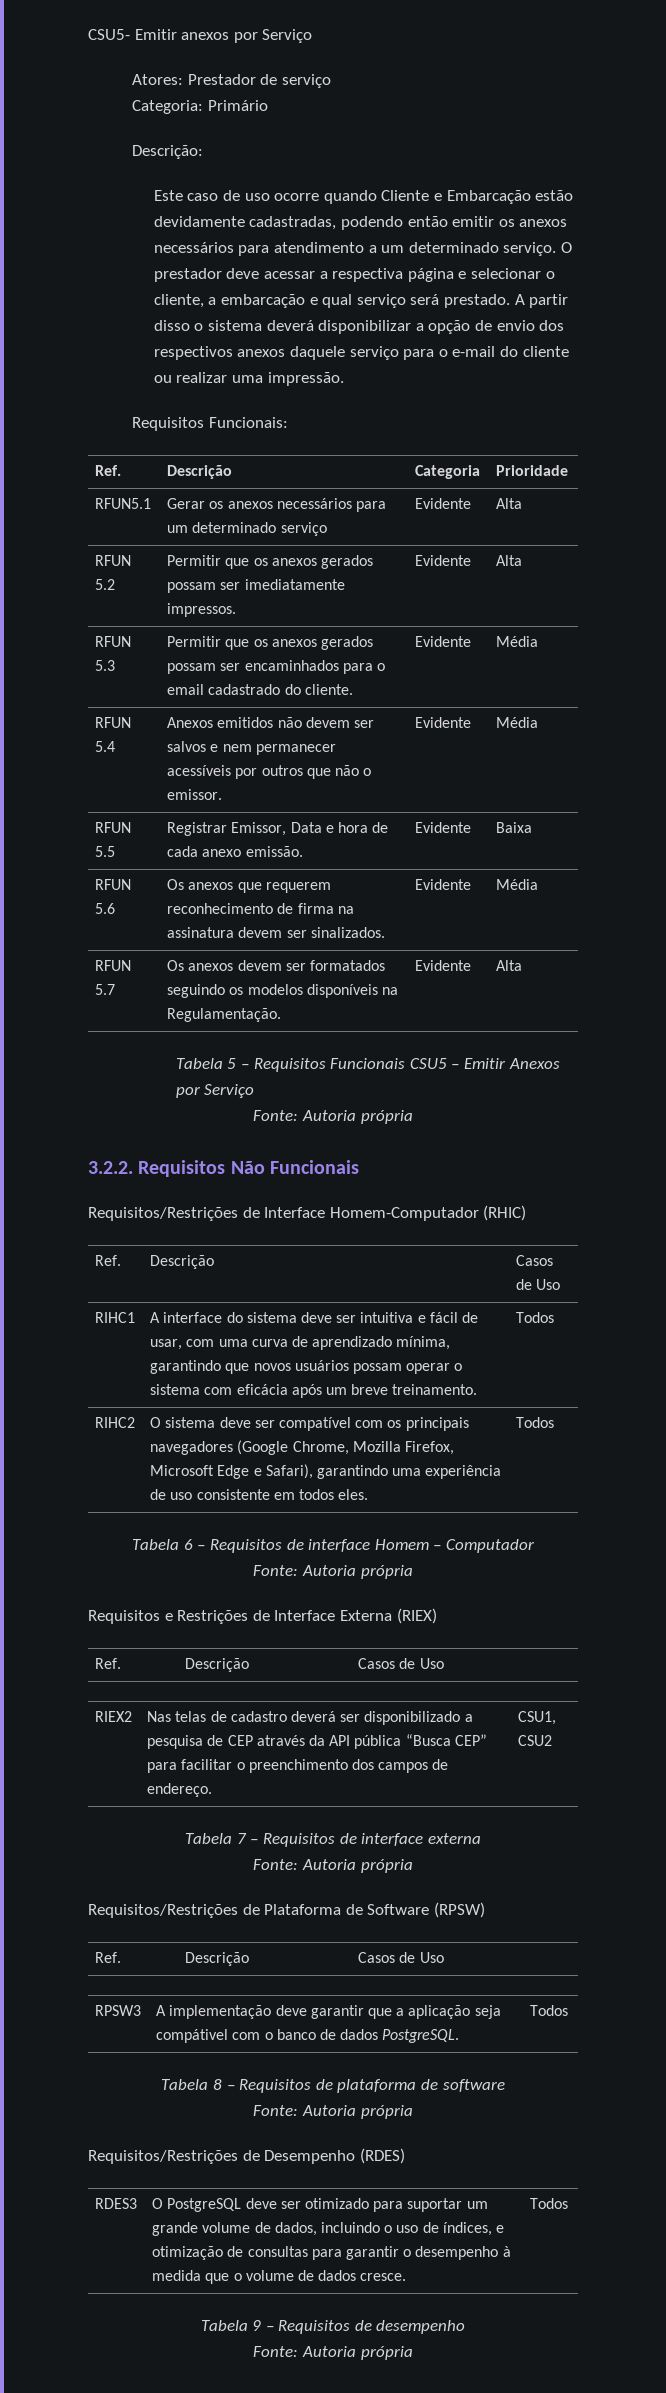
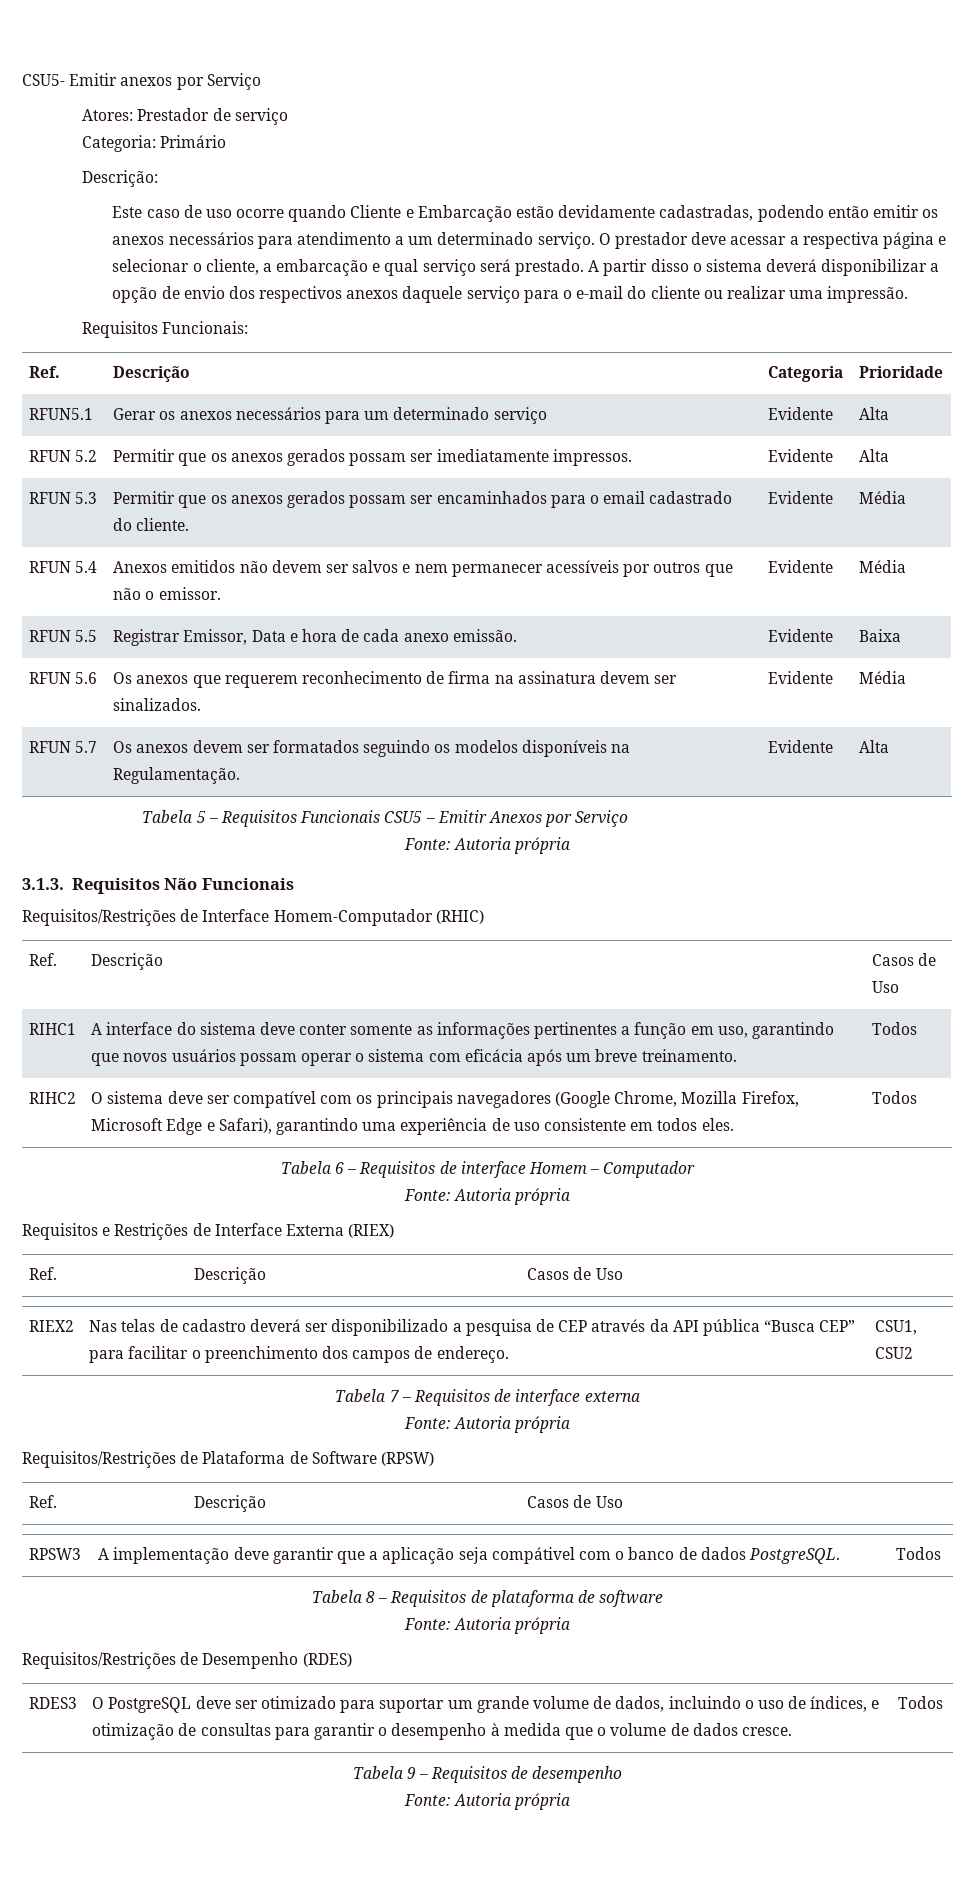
[88,1161,133,1174] 3.2.2. -> [22,878,64,890] 3.1.3.
[336,1312,478,1323] [150,1336,451,1350] ser intuitiva e fácil de usar, com uma curva de aprendizado mínima, -> [299,1022,748,1039] conter somente as informações pertinentes a função em uso,

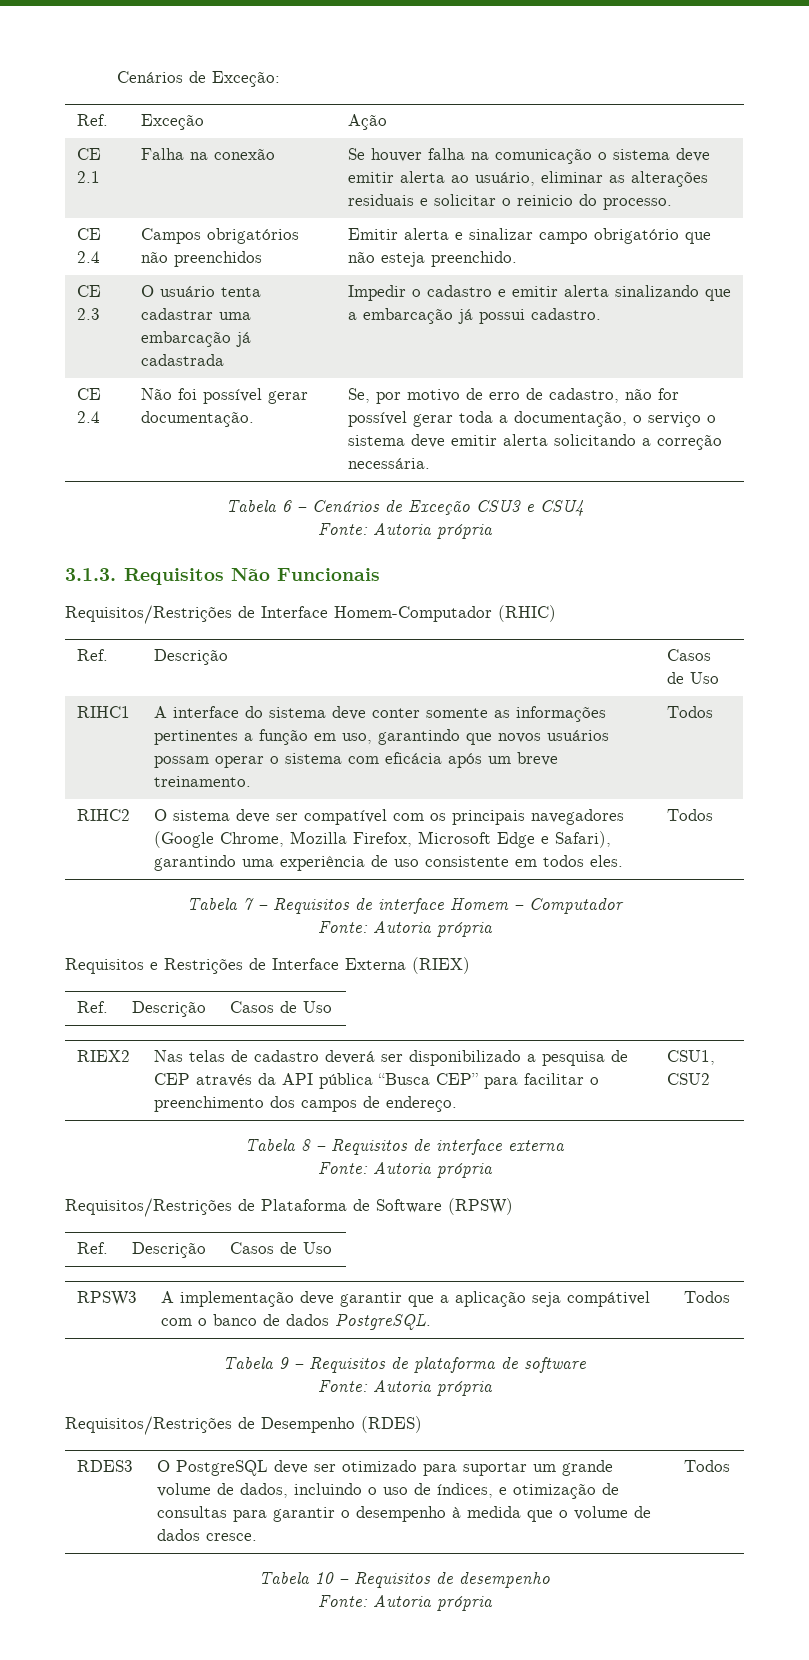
[22,73,261,90] [82,108,288,125] [82,135,227,152] [82,170,159,187] [112,205,939,222] [112,232,947,249] [112,259,940,276] [112,286,909,303] [82,321,249,338] [29,366,61,378] [113,366,191,383] [768,366,844,382] [859,366,944,378] [29,408,94,420] [113,407,547,424] [768,407,834,420] [859,407,890,420] [29,450,98,462] [113,449,632,466] [768,449,834,462] [859,449,890,462] [29,492,98,504] [113,491,733,508] [113,518,190,531] [768,491,834,504] [859,491,907,504] [29,561,98,573] [113,560,733,577] [113,587,221,600] [768,560,834,573] [859,560,907,573] [29,630,98,642] [113,629,517,646] [768,629,834,642] [859,629,902,642] [29,672,98,684] [113,671,678,688] [113,698,202,711] [768,671,834,684] [859,671,907,684] [29,741,98,753] [113,740,630,757] [113,767,241,784] [768,740,834,753] [859,740,890,753] [142,810,629,827] CSU5- Emitir anexos por Serviço // Atores: Prestador de serviço // Categoria: Primário // Descrição: // Este caso de uso ocorre quando Cliente e Embarcação estão devidamente cadastradas, podendo então emitir os anexos necessários para atendimento a um determinado serviço. O prestador deve acessar a respectiva página e selecionar o cliente, a embarcação e qual serviço será prestado. A partir disso o sistema deverá disponibilizar a opção de envio dos respectivos anexos daquele serviço para o e-mail do cliente ou realizar uma impressão. // Requisitos Funcionais: // Ref. | Descrição | Categoria | Prioridade // RFUN5.1 | Gerar os anexos necessários para um determinado serviço | Evidente | Alta // RFUN 5.2 | Permitir que os anexos gerados possam ser imediatamente impressos. | Evidente | Alta // RFUN 5.3 | Permitir que os anexos gerados possam ser encaminhados para o email cadastrado do cliente. | Evidente | Média // RFUN 5.4 | Anexos emitidos não devem ser salvos e nem permanecer acessíveis por outros que não o emissor. | Evidente | Média // RFUN 5.5 | Registrar Emissor, Data e hora de cada anexo emissão. | Evidente | Baixa // RFUN 5.6 | Os anexos que requerem reconhecimento de firma na assinatura devem ser sinalizados. | Evidente | Média // RFUN 5.7 | Os anexos devem ser formatados seguindo os modelos disponíveis na Regulamentação. | Evidente | Alta // Tabela 5 – Requisitos Funcionais CSU5 – Emitir Anexos por Serviço -> [117,71,281,87] [76,114,108,126] [140,114,204,130] [347,114,387,130] [76,148,101,160] [76,171,100,183] [140,148,275,160] [347,148,710,164] [347,171,708,187] [347,194,672,210] [76,228,101,240] [76,251,100,263] [140,228,299,244] [140,251,262,267] [347,228,711,244] [347,251,517,267] [76,285,101,297] [76,308,100,320] [140,285,261,297] [140,308,251,320] [140,331,251,347] [140,354,224,366] [347,285,731,301] [347,308,601,324] [76,388,101,400] [76,411,100,423] [140,388,308,404] [140,411,254,427] [347,388,679,404] [347,411,716,427] [347,434,722,450] [347,458,430,469] [225,500,584,516] Cenários de Exceção: // Ref. | Exceção | Ação // CE 2.1 | Falha na conexão | Se houver falha na comunicação o sistema deve emitir alerta ao usuário, eliminar as alterações residuais e solicitar o reinicio do processo. // CE 2.4 | Campos obrigatórios não preenchidos | Emitir alerta e sinalizar campo obrigatório que não esteja preenchido. // CE 2.3 | O usuário tenta cadastrar uma embarcação já cadastrada | Impedir o cadastro e emitir alerta sinalizando que a embarcação já possui cadastro. // CE 2.4 | Não foi possível gerar documentação. | Se, por motivo de erro de cadastro, não for possível gerar toda a documentação, o serviço o sistema deve emitir alerta solicitando a correção necessária. // Tabela 6 – Cenários de Exceção CSU3 e CSU4
[334,1162,344,1174] 6 -> [243,898,254,910] 7
[389,1390,399,1402] 7 -> [301,1139,311,1151] 8
[366,1591,376,1603] 8 -> [279,1357,289,1369] 9
[406,1767,416,1779] 9 -> [315,1572,334,1584] 10

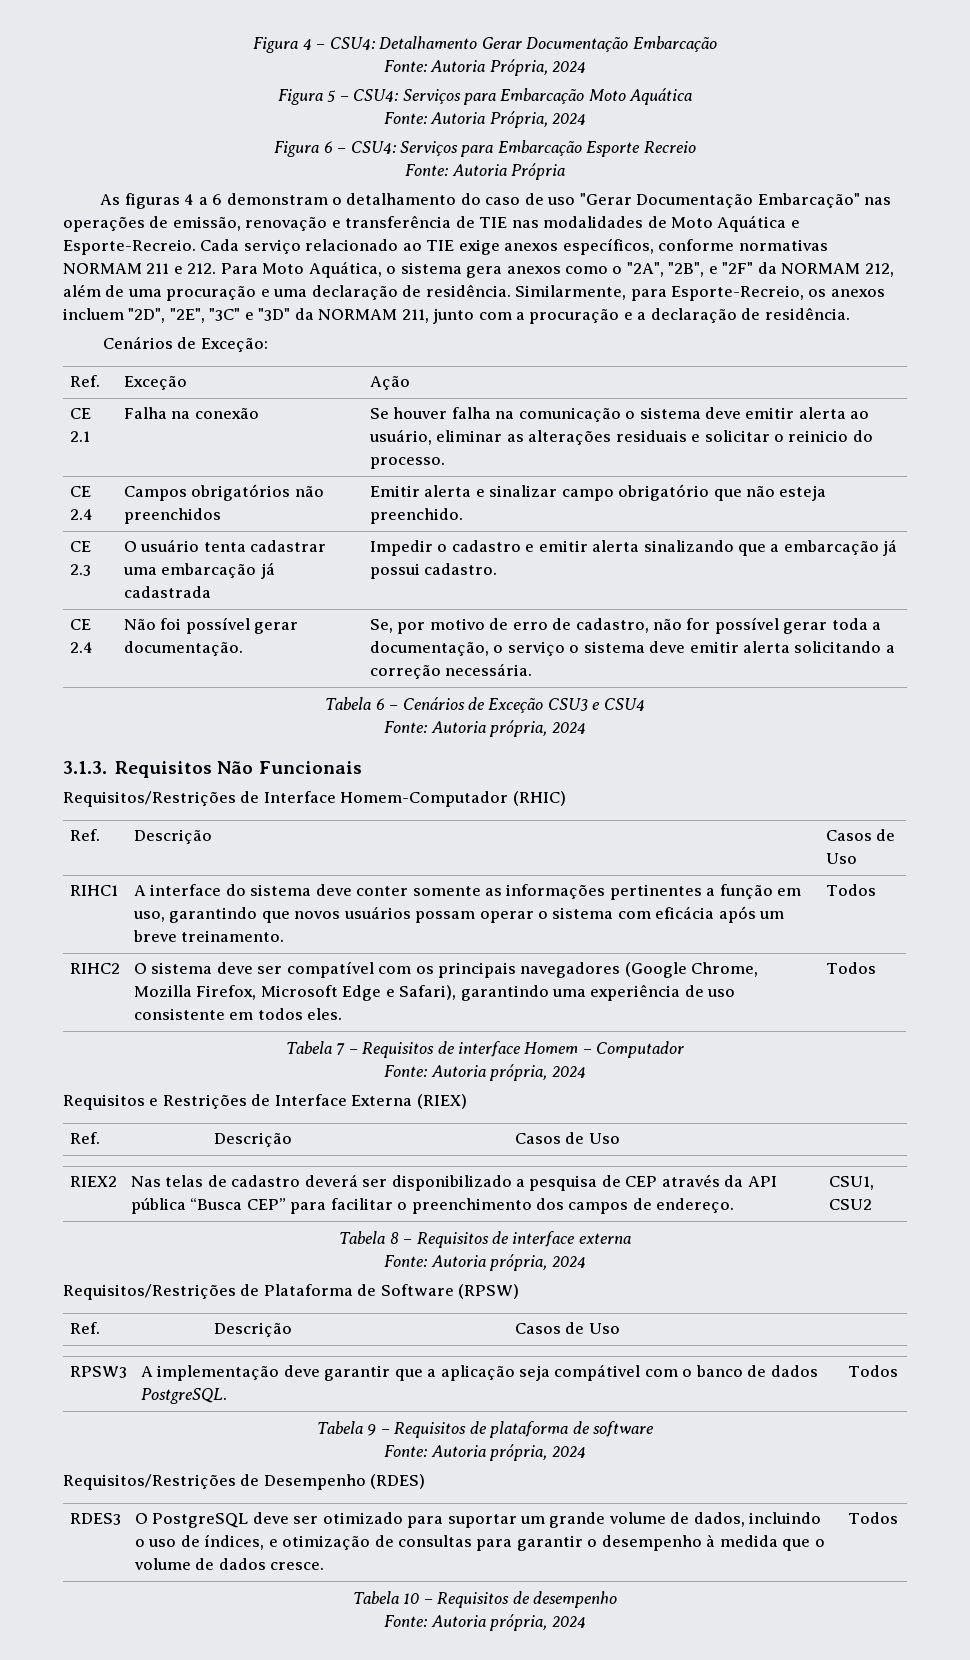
(117, 77) none -> [253,36,717,53] [383,59,587,76] [277,88,693,105] [383,111,587,128] [274,140,696,157] [405,163,565,180] [100,193,892,209] [63,215,800,232] [63,238,828,255] [63,261,894,278] [63,284,885,301] [63,307,850,324] Figura 4 – CSU4: Detalhamento Gerar Documentação Embarcação // Fonte: Autoria Própria, 2024 // Figura 5 – CSU4: Serviços para Embarcação Moto Aquática // Fonte: Autoria Própria, 2024 // Figura 6 – CSU4: Serviços para Embarcação Esporte Recreio // Fonte: Autoria Própria // As figuras 4 a 6 demonstram o detalhamento do caso de uso "Gerar Documentação Embarcação" nas operações de emissão, renovação e transferência de TIE nas modalidades de Moto Aquática e Esporte-Recreio. Cada serviço relacionado ao TIE exige anexos específicos, conforme normativas NORMAM 211 e 212. Para Moto Aquática, o sistema gera anexos como o "2A", "2B", e "2F" da NORMAM 212, além de uma procuração e uma declaração de residência. Similarmente, para Esporte-Recreio, os anexos incluem "2D", "2E", "3C" e "3D" da NORMAM 211, junto com a procuração e a declaração de residência. //
[436,524,493,539] própria -> [489,720,586,737] própria, 2024
[436,922,493,937] própria -> [489,1064,586,1081] própria, 2024
[436,1163,493,1178] própria -> [489,1254,586,1271] própria, 2024
[436,1381,493,1396] própria -> [489,1444,586,1461] própria, 2024
[436,1596,493,1611] própria -> [489,1614,586,1631] própria, 2024

